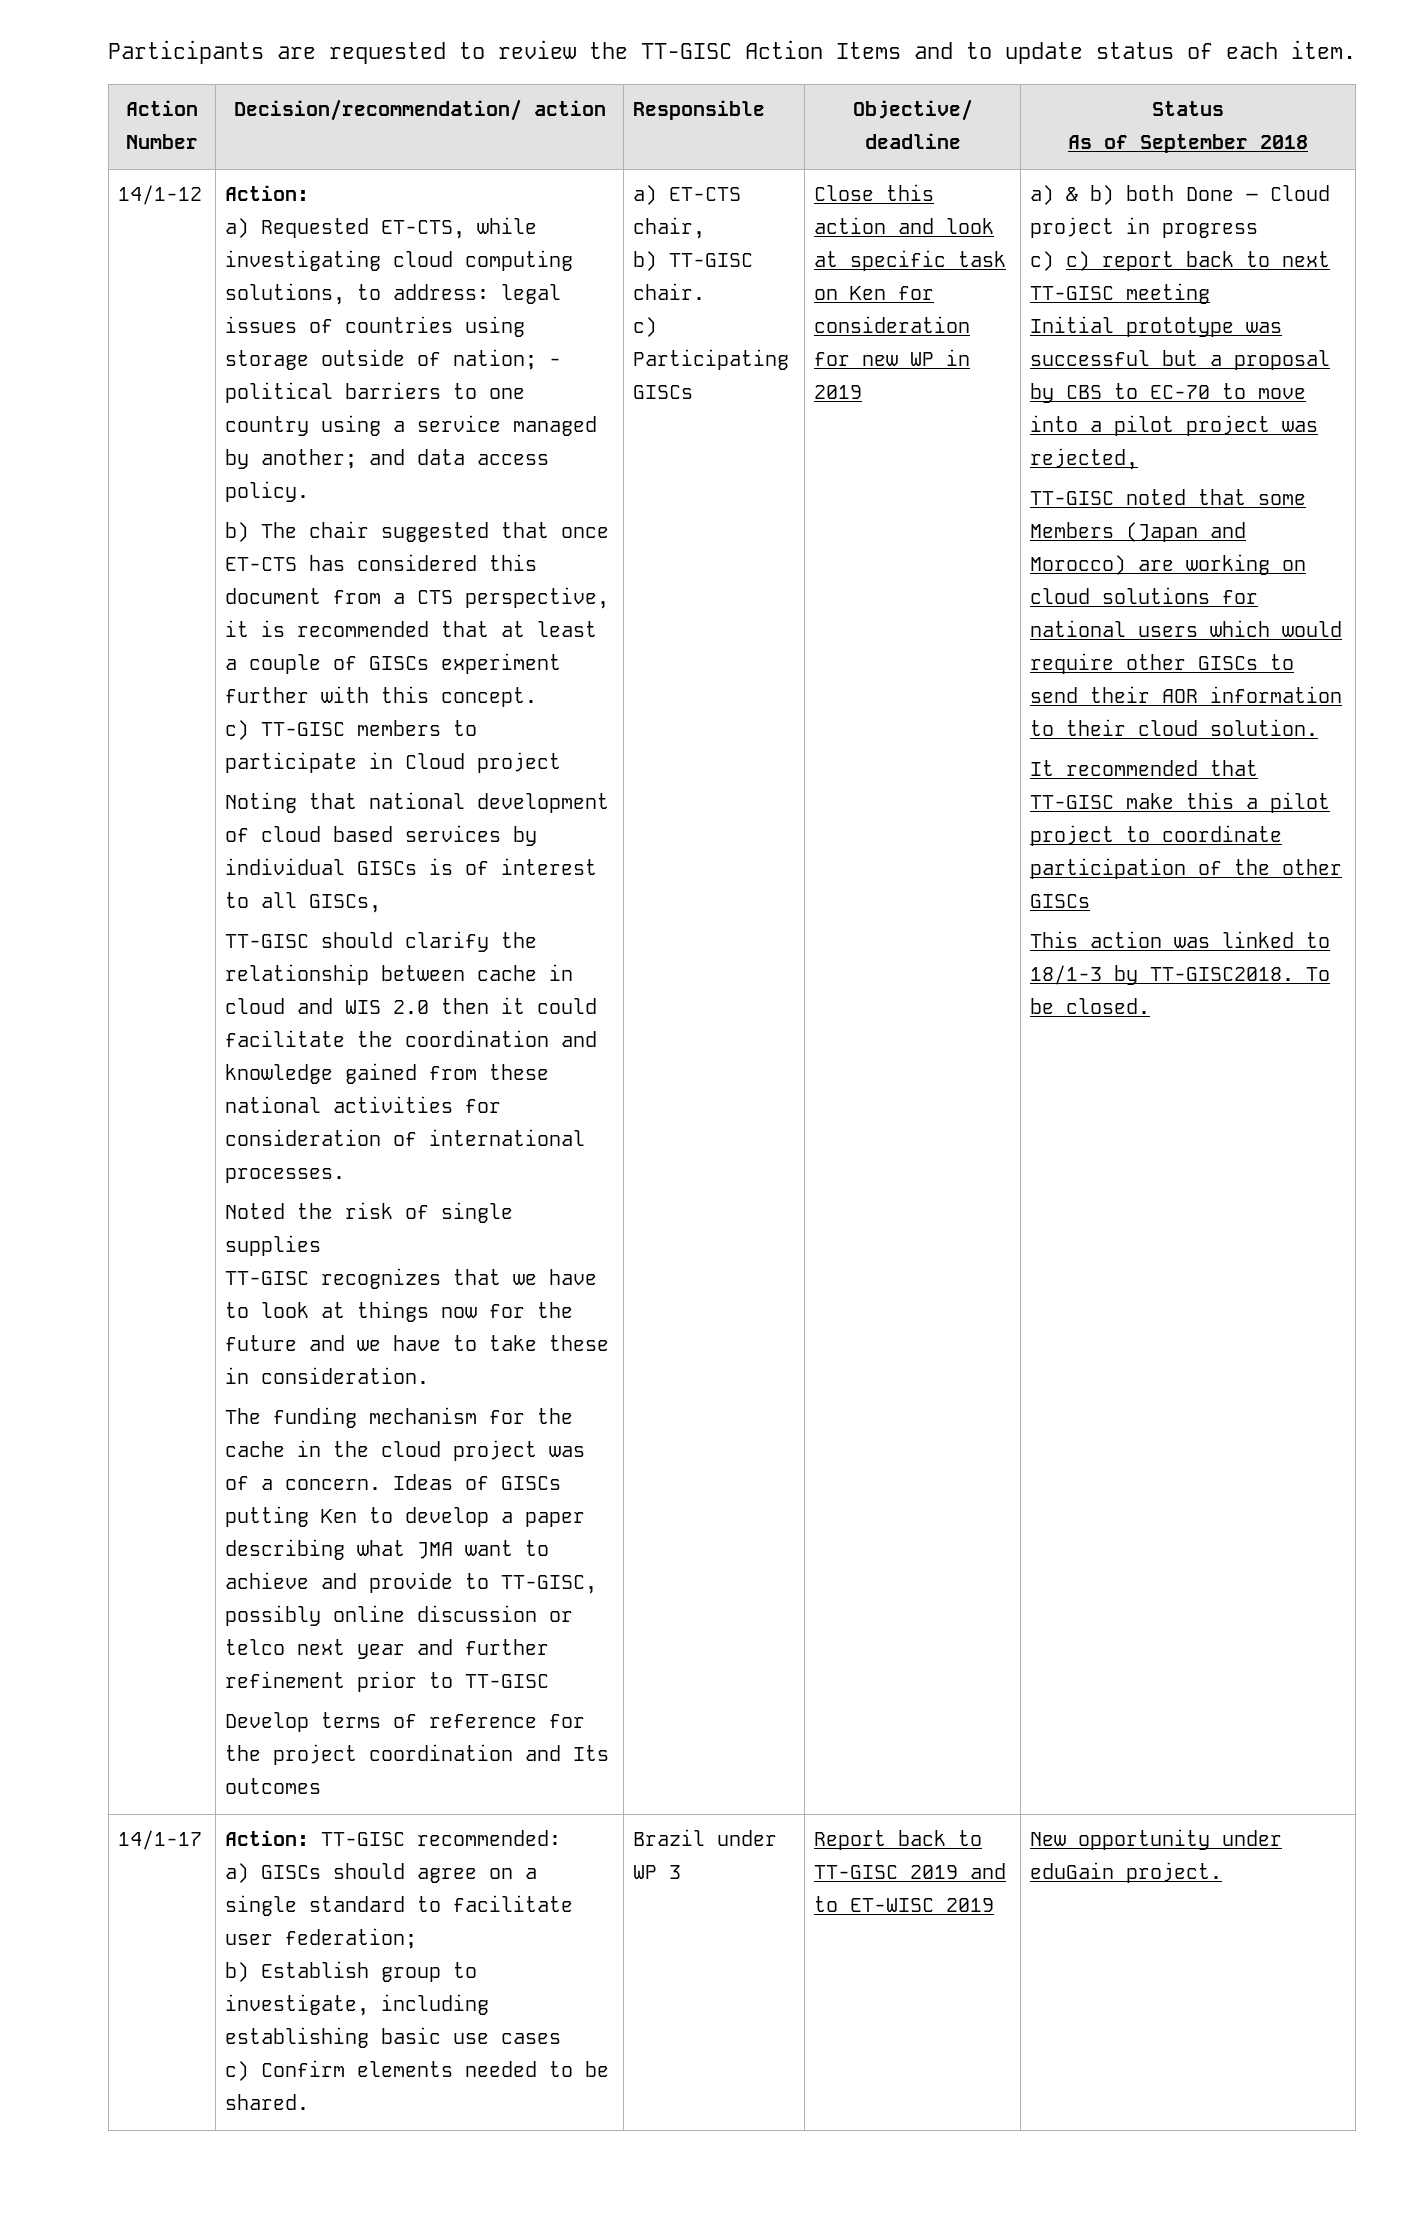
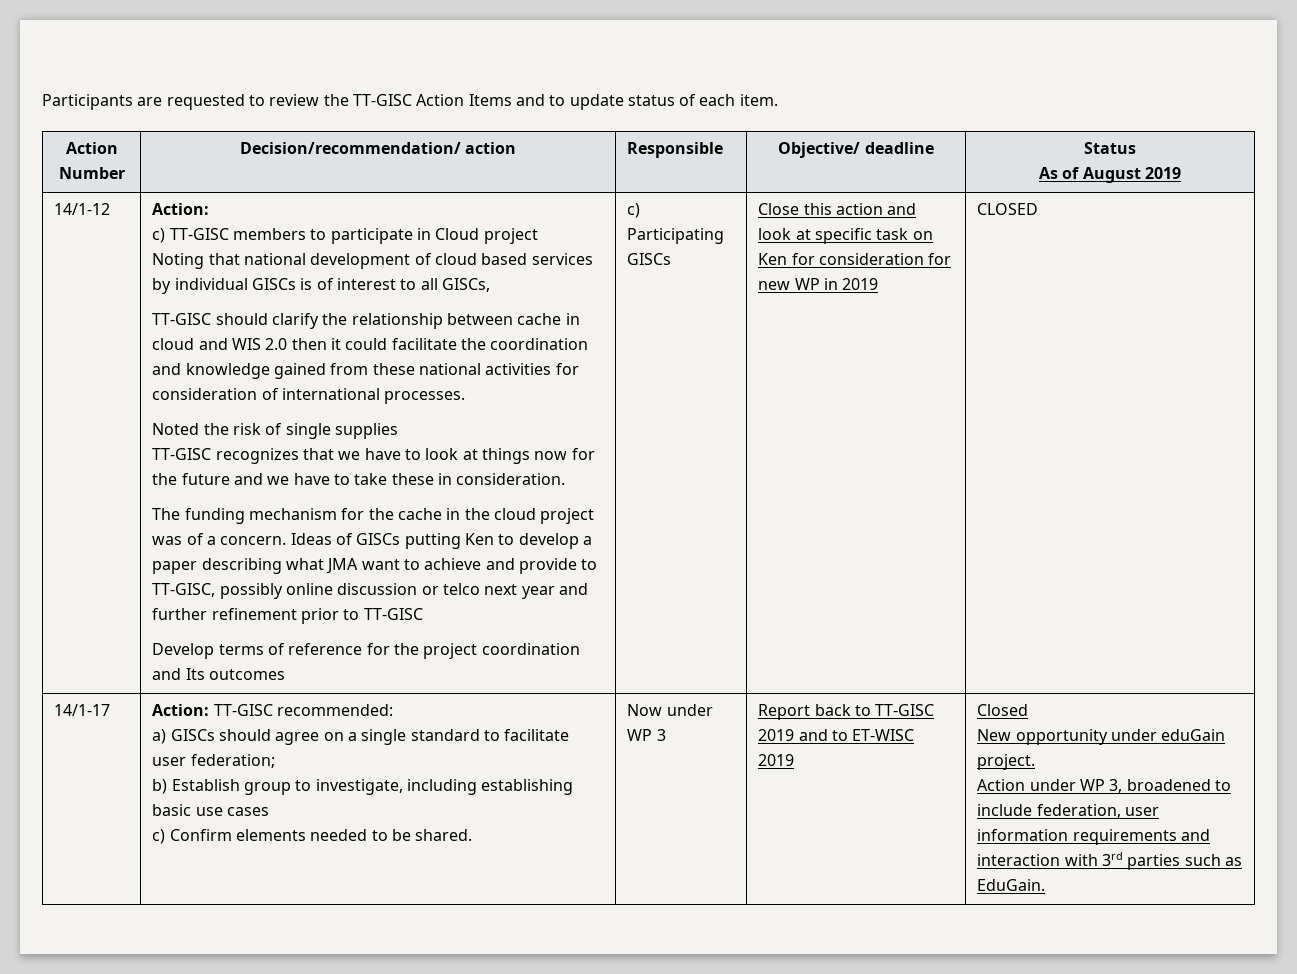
[1140,134,1308,153] September 2018 -> [1082,167,1181,183] August 2019
[224,217,537,239] [224,250,573,271] [224,283,561,305] [224,316,525,337] [224,349,561,370] [224,382,525,403] [224,415,597,436] [224,449,549,469] [224,481,309,502] [224,521,609,542] [224,554,537,571] [224,587,609,609] [224,620,597,637] [224,653,561,674] [224,686,537,707] // a) Requested ET-CTS, while investigating cloud computing solutions, to address: legal issues of countries using storage outside of nation; - political barriers to one country using a service managed by another; and data access policy. // b) The chair suggested that once ET-CTS has considered this document from a CTS perspective, it is recommended that at least a couple of GISCs experiment further with this concept. -> (210, 209) none
[632,185,741,205] [632,217,705,239] [632,251,753,271] [632,283,705,300] a) ET-CTS chair, // b) TT-GISC chair. // -> (286, 674) none
[1029,185,1330,205] [1029,217,1258,238] [1029,251,1330,271] [1029,283,1210,304] [1029,316,1282,337] [1029,350,1330,370] [1029,383,1306,403] [1029,415,1318,436] [1029,448,1138,470] [1029,489,1306,505] [1029,522,1246,542] [1029,554,1306,575] [1029,587,1258,604] [1029,620,1342,637] [1029,653,1294,674] [1029,686,1342,703] [1029,719,1318,736] [1029,760,1258,776] [1029,792,1330,813] [1029,825,1282,846] [1029,858,1342,879] [1029,894,1090,908] [1029,931,1330,948] [1029,965,1330,985] [1029,998,1150,1014] a) & b) both Done – Cloud project in progress // c) c) report back to next TT-GISC meeting // Initial prototype was successful but a proposal by CBS to EC-70 to move into a pilot project was rejected, // TT-GISC noted that some Members (Japan and Morocco) are working on cloud solutions for national users which would require other GISCs to send their AOR information to their cloud solution. // It recommended that TT-GISC make this a pilot project to coordinate participation of the other GISCs // This action was linked to 18/1-3 by TT-GISC2018. To be closed. -> [977,203,1039,215] CLOSED
[632,1829,705,1846] Brazil -> [627,704,663,716] Now
(994, 1905) none -> [977,704,1029,716] Closed //
(1222, 1872) none -> [977,779,1232,793] [977,804,1160,818] [977,829,1211,845] [977,852,1243,870] [977,879,1046,891] // Action under WP 3, broadened to include federation, user information requirements and interaction with 3rd parties such as EduGain.

